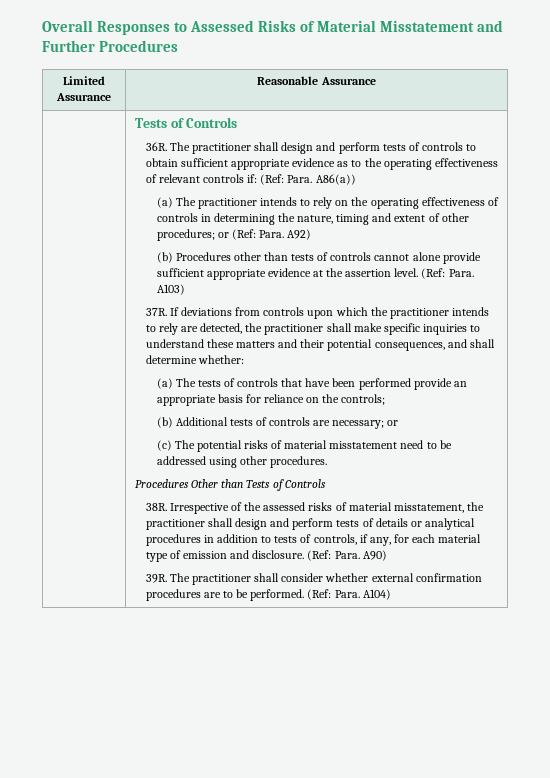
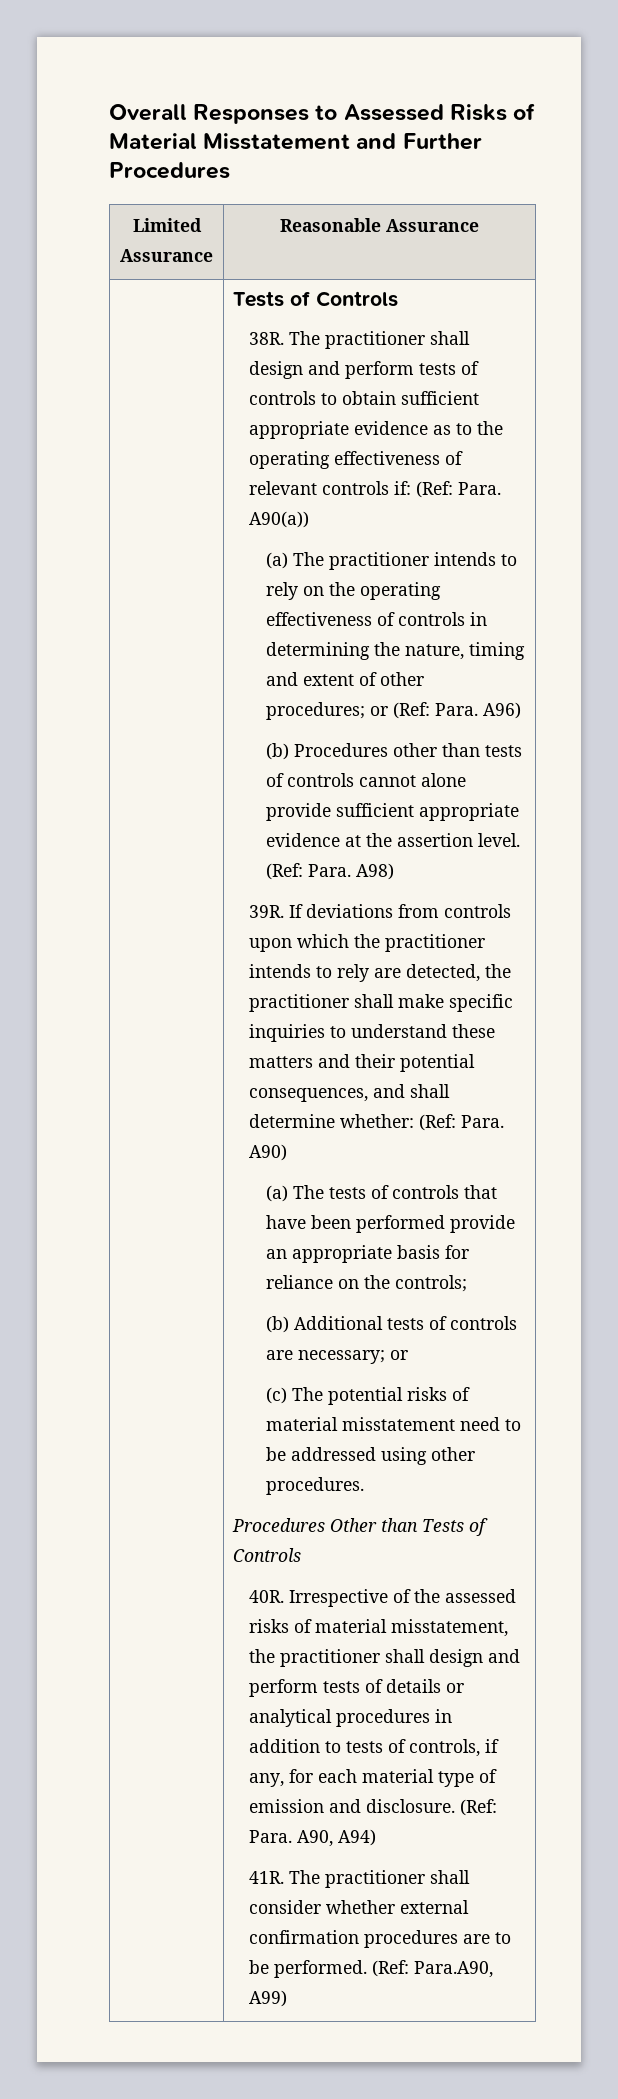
[145,142,167,151] 36R. -> [249,332,285,345] 38R.
[315,174,356,185] A86(a)) -> [249,511,310,528] A90(a))
[287,229,312,240] A92) -> [482,702,521,719] A96)
[156,284,185,295] [145,308,167,316] A103) // 37R. -> [355,863,394,880] [249,905,285,918] A98) // 39R.
(245, 359) none -> [419,1114,505,1131] [249,1144,288,1161] (Ref: Para. A90)
[145,503,167,511] 38R. -> [249,1590,285,1603] 40R.
[362,550,387,561] [145,574,167,583] A90) // 39R. -> [297,1829,377,1847] [249,1871,285,1884] A90, A94) // 41R.
[334,589,391,600] Para. A104) -> [414,1961,494,1978] [249,1990,288,2007] Para.A90, A99)

